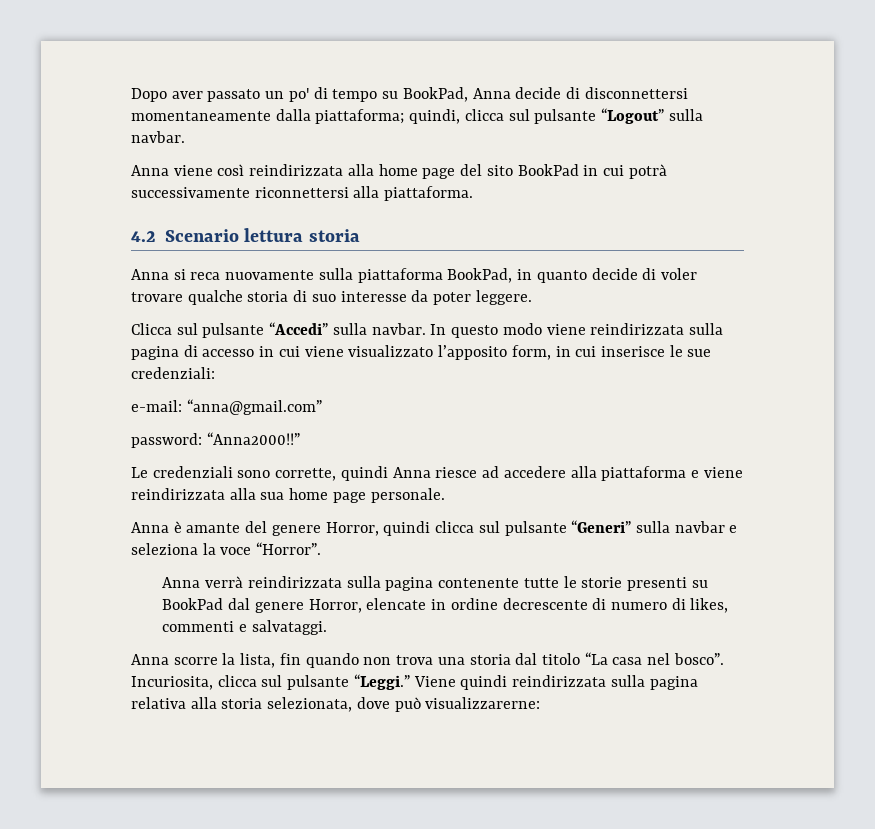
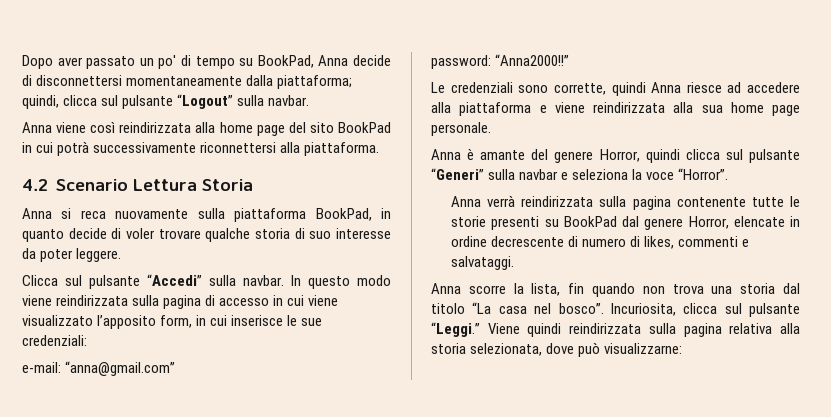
[244,228,360,242] lettura storia -> [132,179,253,191] Lettura Storia
[425,697,541,709] visualizzarerne: -> [604,343,683,354] visualizzarne:

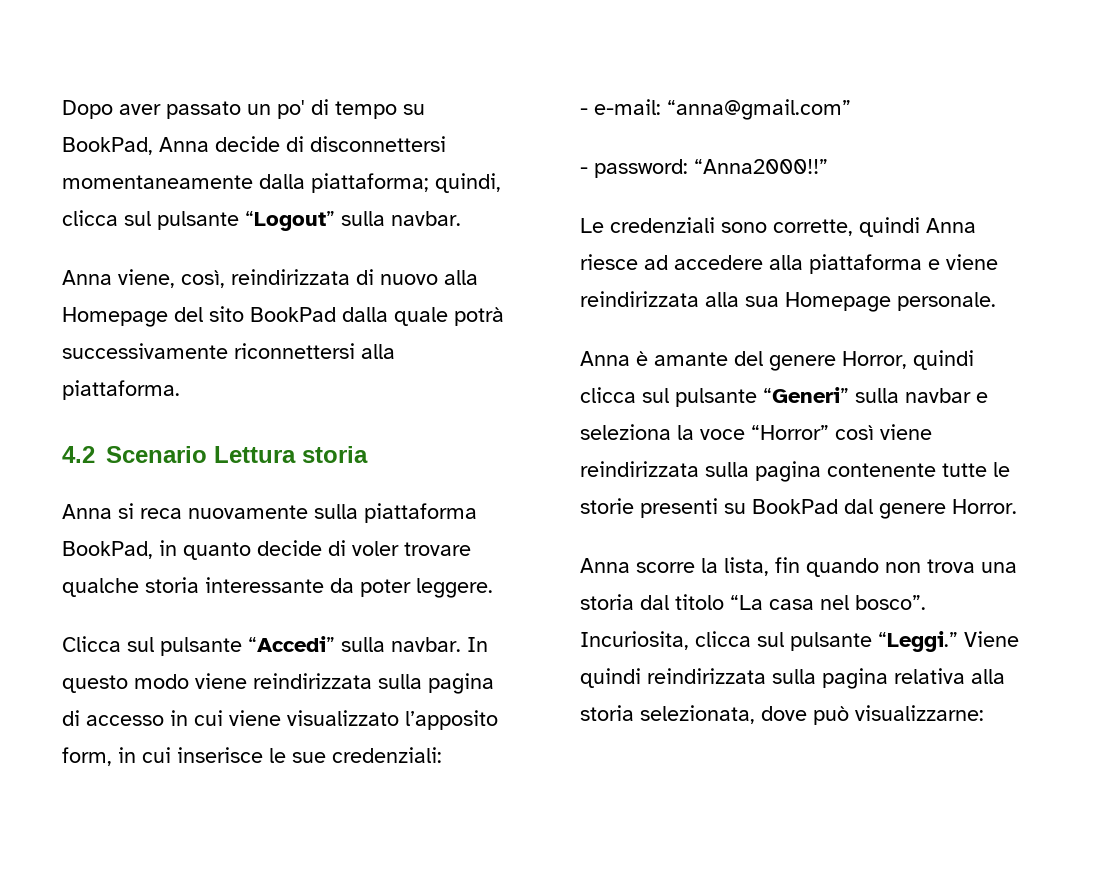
[56,122,285,136] viene così reindirizzata alla home page -> [118,269,478,288] [62,307,168,327] viene, così, reindirizzata di nuovo alla Homepage
[22,142,54,153] in cui -> [342,307,448,326] dalla quale
[201,179,253,191] Storia -> [302,446,368,463] storia
[294,228,392,239] di suo interesse -> [205,577,324,593] interessante
(87, 340) none -> [580,108,588,115] -
(176, 368) none -> [580,167,588,174] -
[730,102,800,116] home page -> [785,292,891,312] Homepage
[678,168,729,180] [451,195,516,207] “Horror”. // Anna verrà -> [751,424,932,440] “Horror” così viene
[688,216,800,229] [451,236,750,249] [451,256,515,270] Horror, elencate in ordine decrescente di numero di likes, commenti e salvataggi. -> [952,499,1017,514] Horror.

